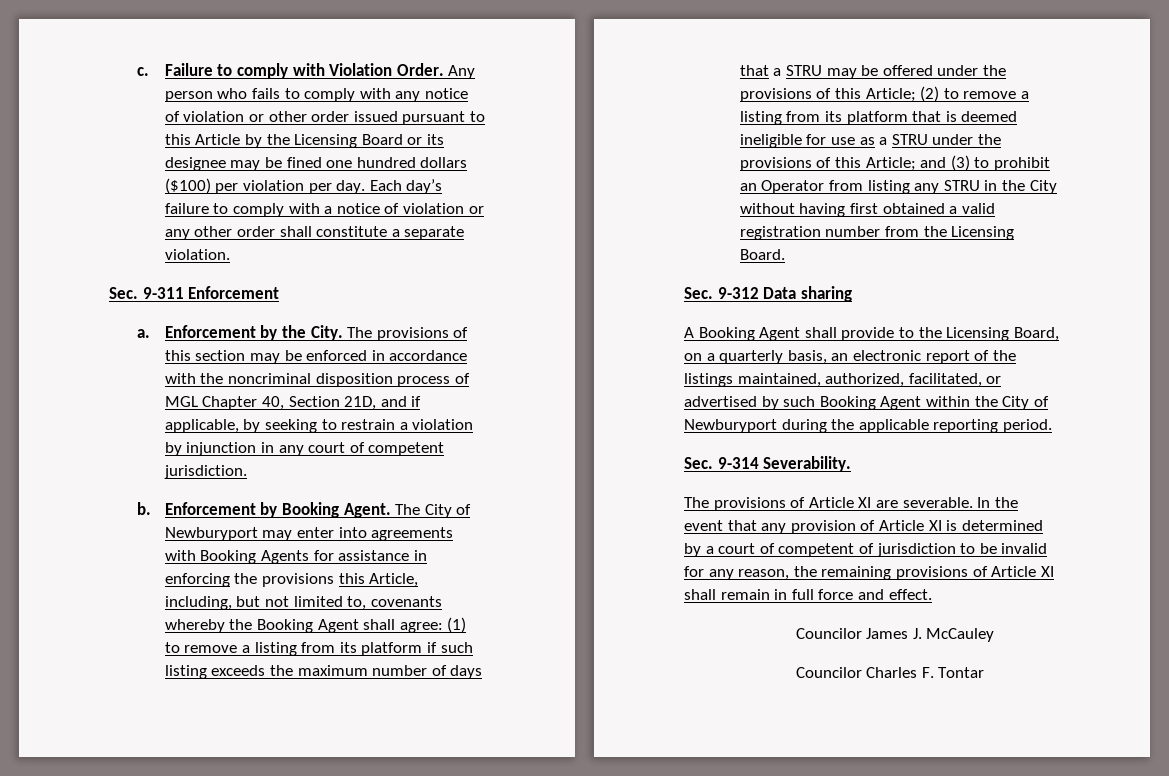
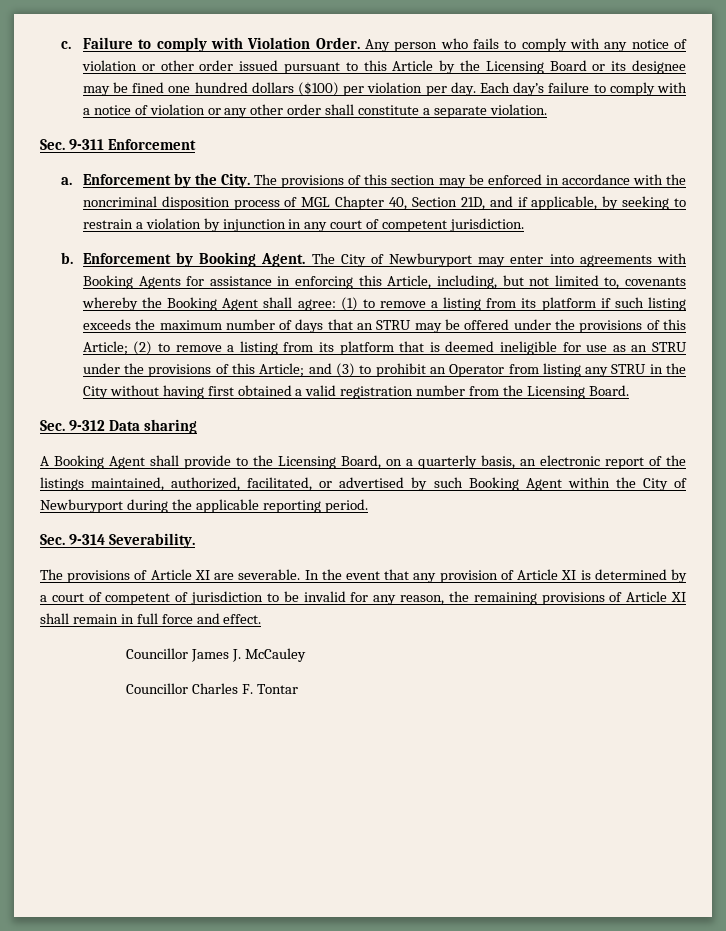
[234,573,335,587] the provisions -> (354, 282) none
[773,68,782,76] a -> [357,323,374,330] an
[879,137,888,145] a -> [631,345,648,352] an
[795,628,862,639] Councilor -> [125,648,188,659] Councillor
[795,667,862,678] Councilor -> [125,683,188,694] Councillor

